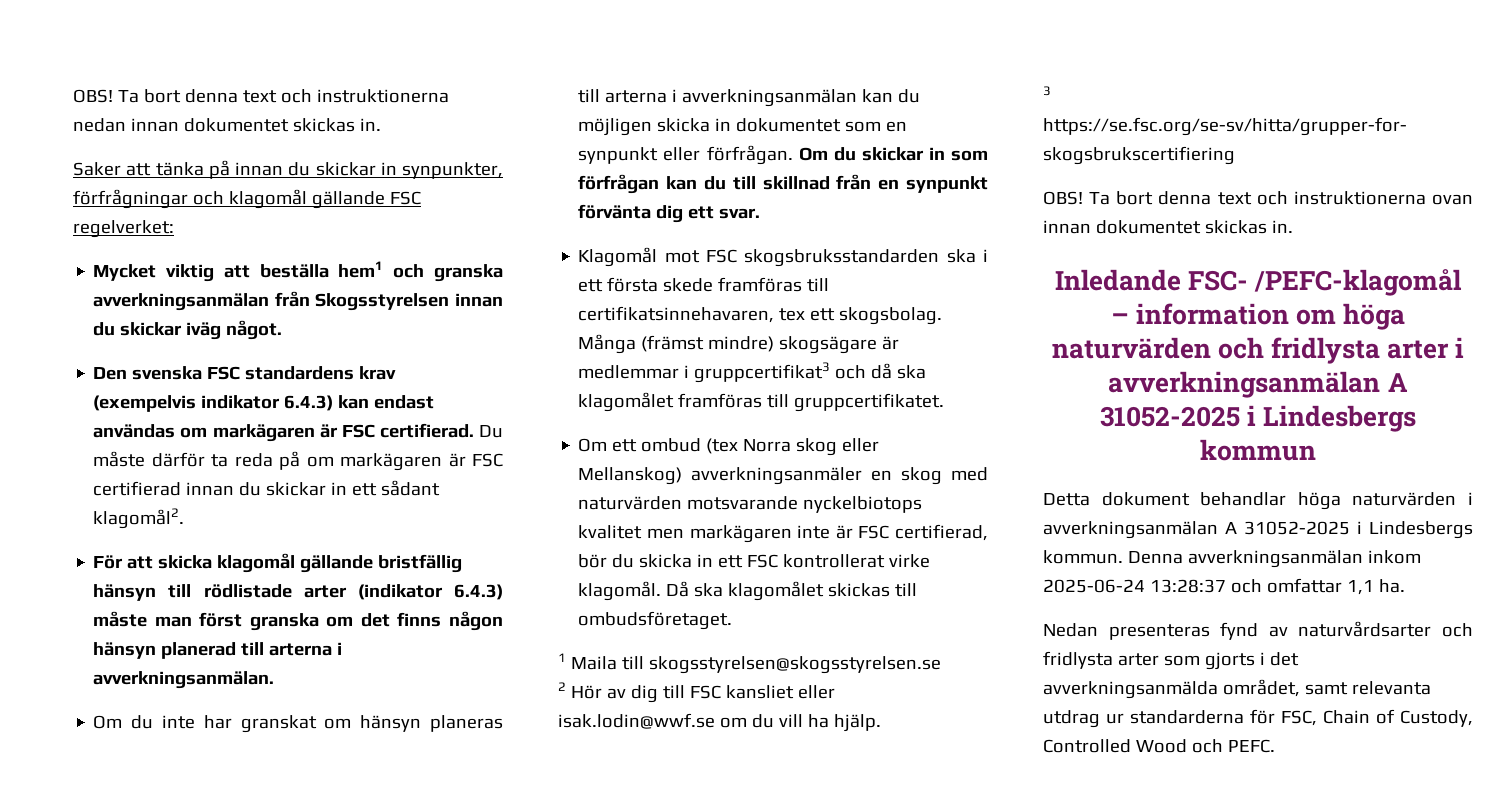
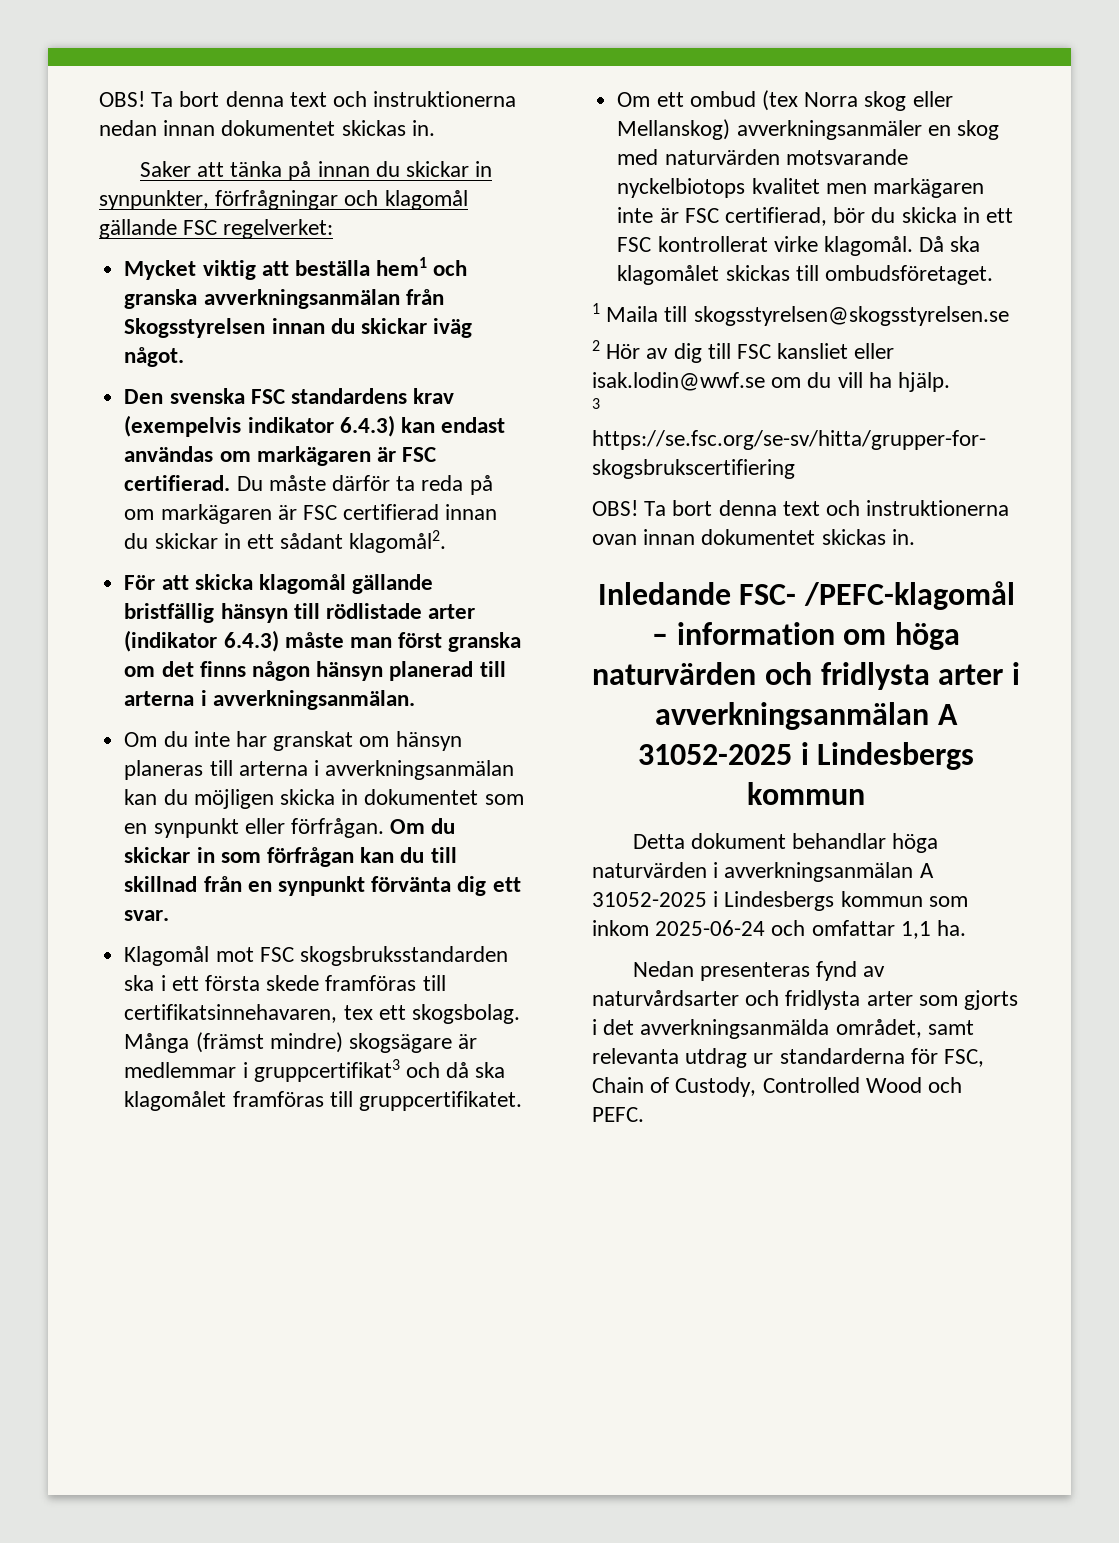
[1043,550,1363,568] kommun. Denna avverkningsanmälan -> [840,891,968,907] kommun som
[1149,579,1226,593] 13:28:37 -> (766, 928) none

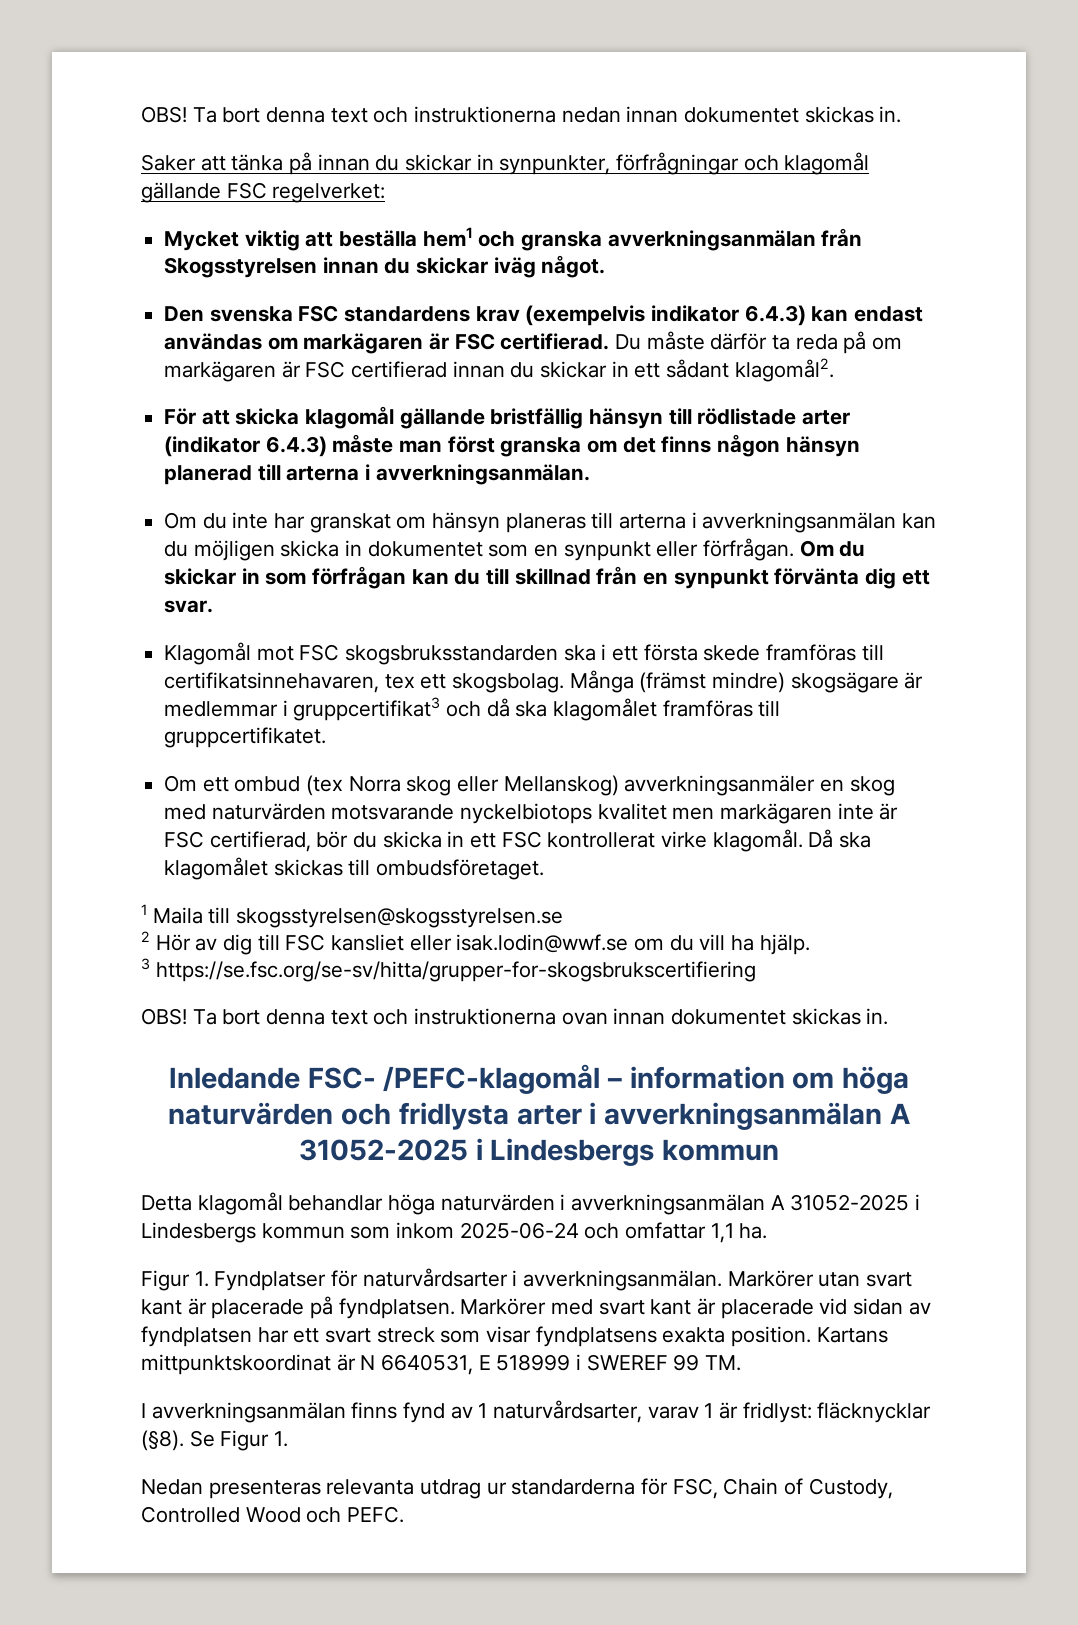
[690,833,786,849] dokument -> [197,1192,283,1215] klagomål
[632,961,886,981] [592,990,1019,1010] [592,1019,974,1039] Nedan presenteras fynd av naturvårdsarter och fridlysta arter som gjorts i det avverkningsanmälda området, samt -> [141,1268,913,1291] [141,1296,931,1319] [141,1326,888,1347] [141,1354,742,1375] [141,1400,932,1423] [141,1430,289,1451] [141,1479,321,1499] Figur 1. Fyndplatser för naturvårdsarter i avverkningsanmälan. Markörer utan svart kant är placerade på fyndplatsen. Markörer med svart kant är placerade vid sidan av fyndplatsen har ett svart streck som visar fyndplatsens exakta position. Kartans mittpunktskoordinat är N 6640531, E 518999 i SWEREF 99 TM. // I avverkningsanmälan finns fynd av 1 naturvårdsarter, varav 1 är fridlyst: fläcknycklar (§8). Se Figur 1. // Nedan presenteras

